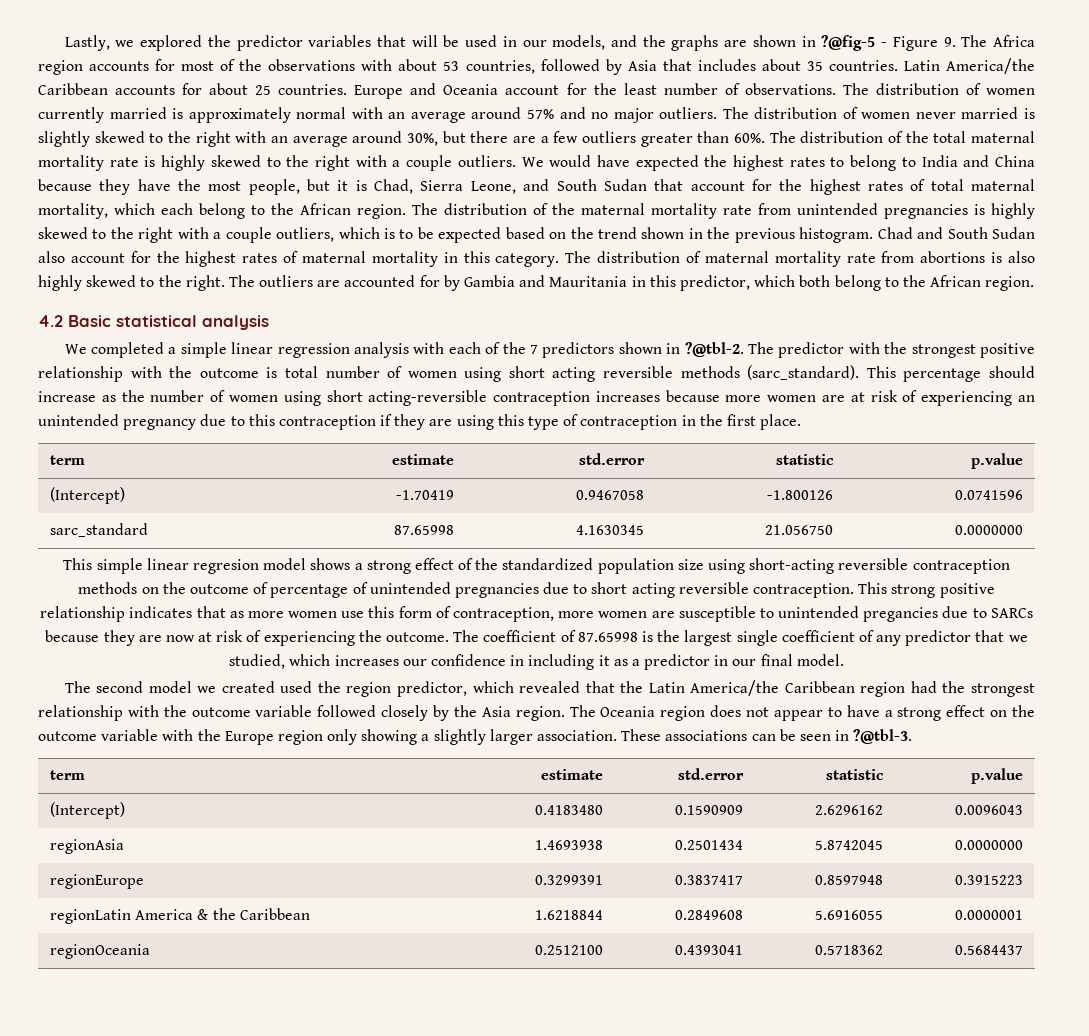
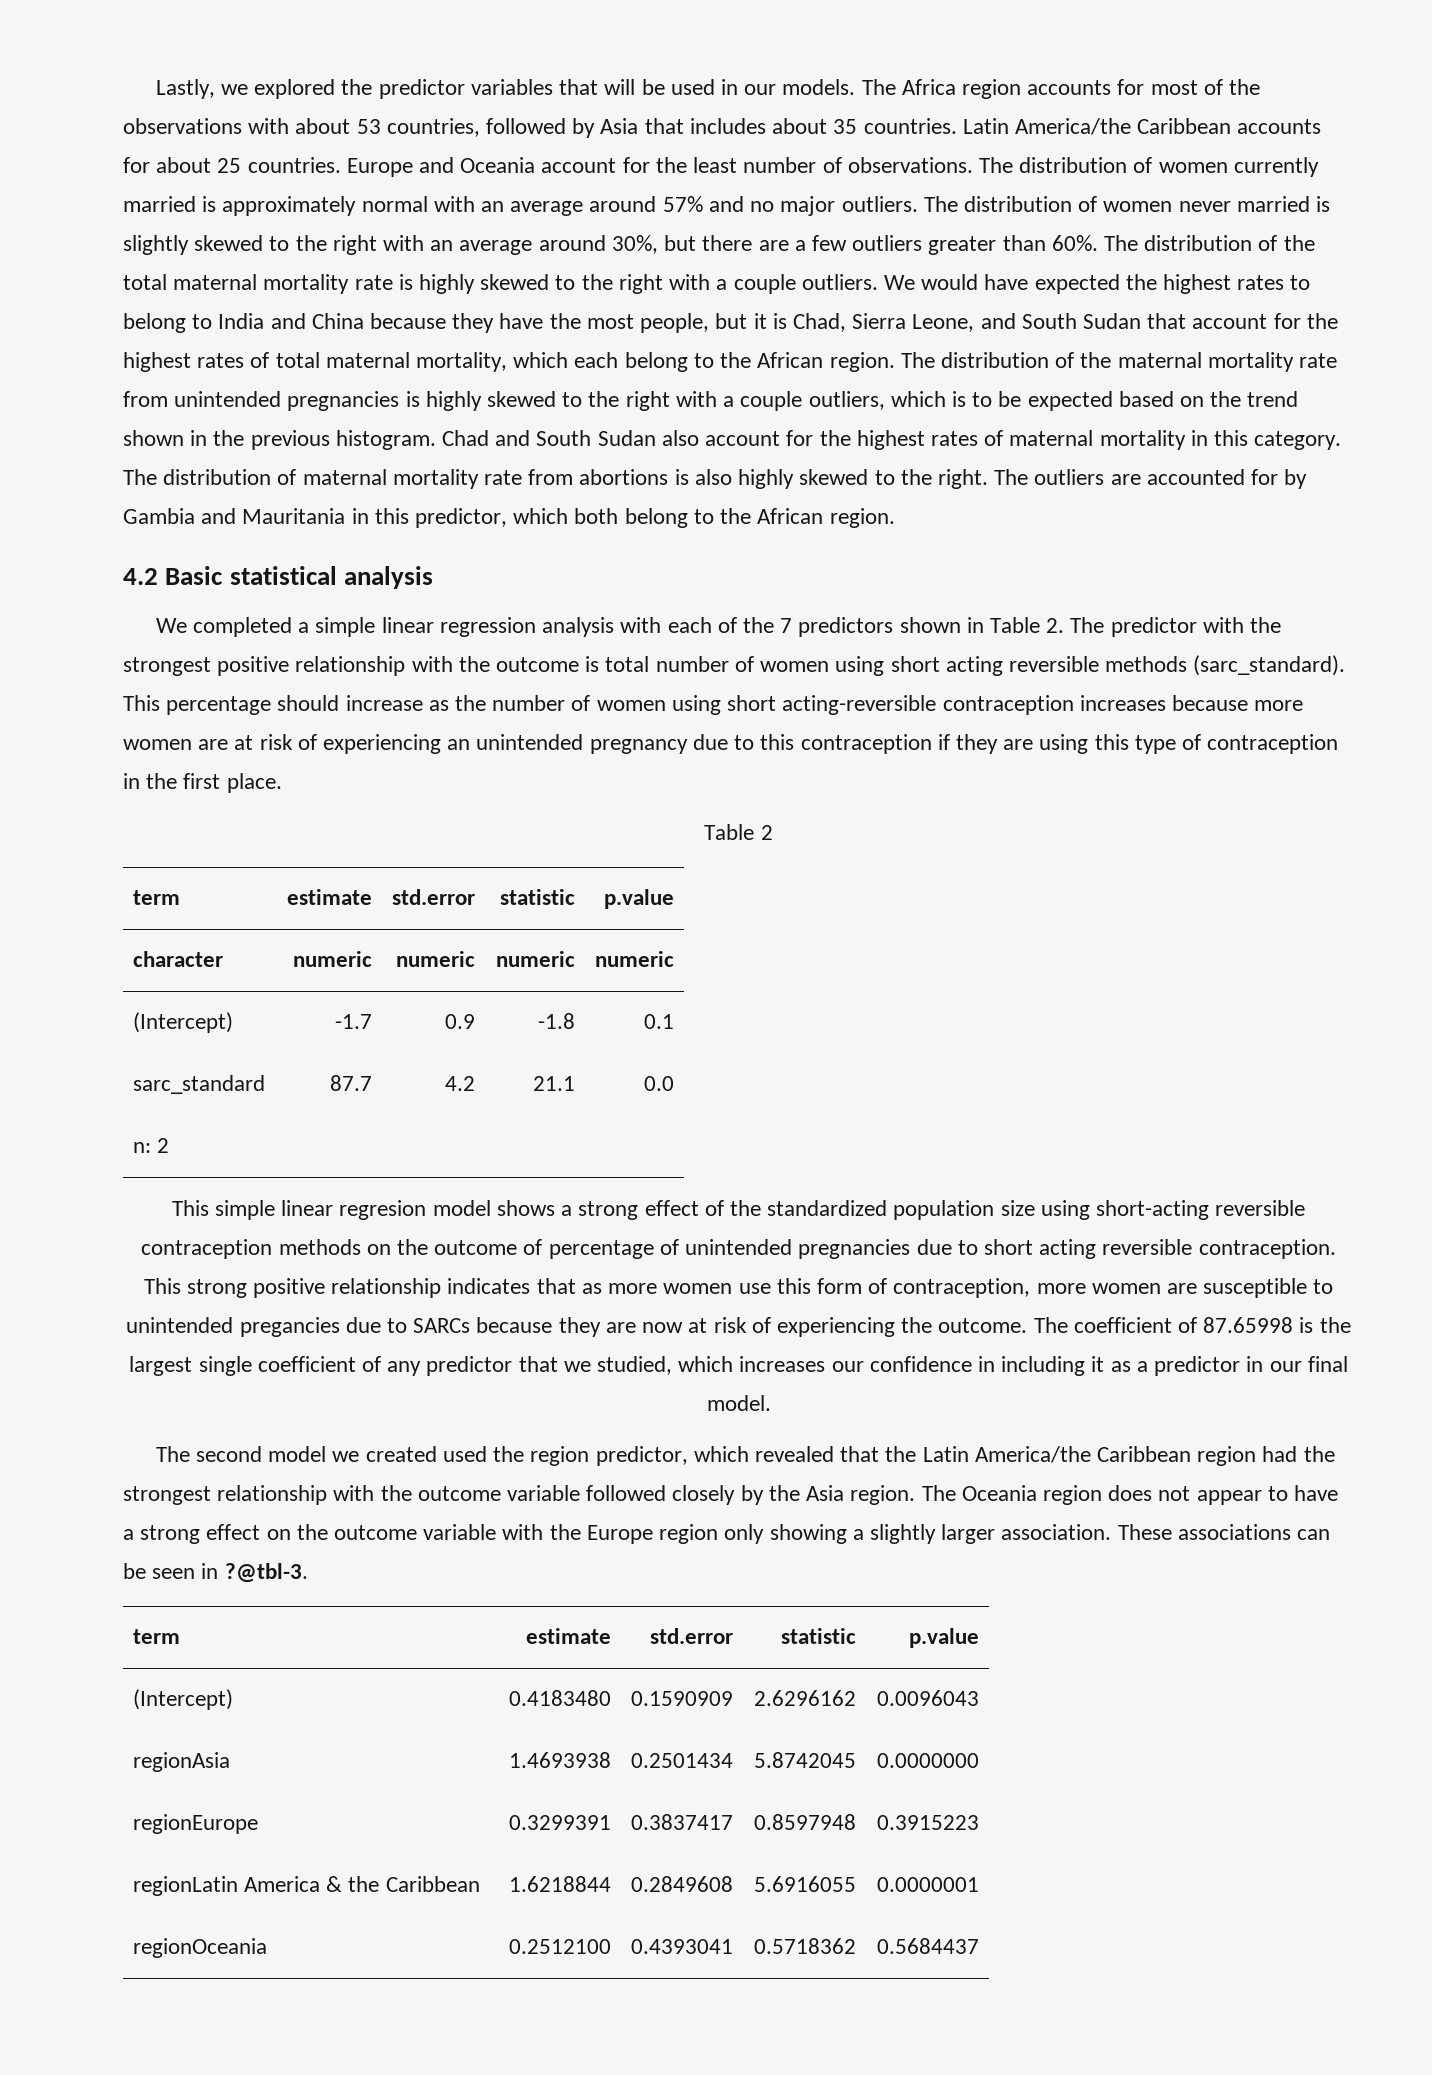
[552,35,956,51] models, and the graphs are shown in ?@fig-5 - Figure 9. -> [782,79,856,95] models.
[684,342,744,357] ?@tbl-2. -> [990,617,1065,633] Table 2.
[49,455,85,465] [392,454,455,465] [579,453,646,465] [776,454,835,465] [971,453,1024,469] [49,487,125,504] [396,490,455,500] [576,490,645,500] [767,490,834,500] [955,490,1024,500] [49,523,148,537] [394,525,455,535] [576,525,645,535] [765,525,834,535] [955,525,1024,535] // term | estimate | std.error | statistic | p.value // (Intercept) | -1.70419 | 0.9467058 | -1.800126 | 0.0741596 // sarc_standard | 87.65998 | 4.1630345 | 21.056750 | 0.0000000 -> [704,824,773,840] [132,890,180,905] [287,889,373,905] [392,889,476,905] [500,889,576,905] [604,889,675,909] [132,951,223,967] [293,951,373,967] [396,951,476,967] [496,951,576,967] [595,951,675,967] [132,1012,233,1033] [335,1014,373,1029] [445,1014,476,1029] [538,1013,576,1029] [644,1014,675,1029] [132,1075,265,1094] [330,1075,373,1091] [445,1076,476,1091] [533,1076,576,1091] [644,1076,675,1091] [132,1138,170,1153] // Table 2 // term | estimate | std.error | statistic | p.value // character | numeric | numeric | numeric | numeric // (Intercept) | -1.7 | 0.9 | -1.8 | 0.1 // sarc_standard | 87.7 | 4.2 | 21.1 | 0.0 // n: 2

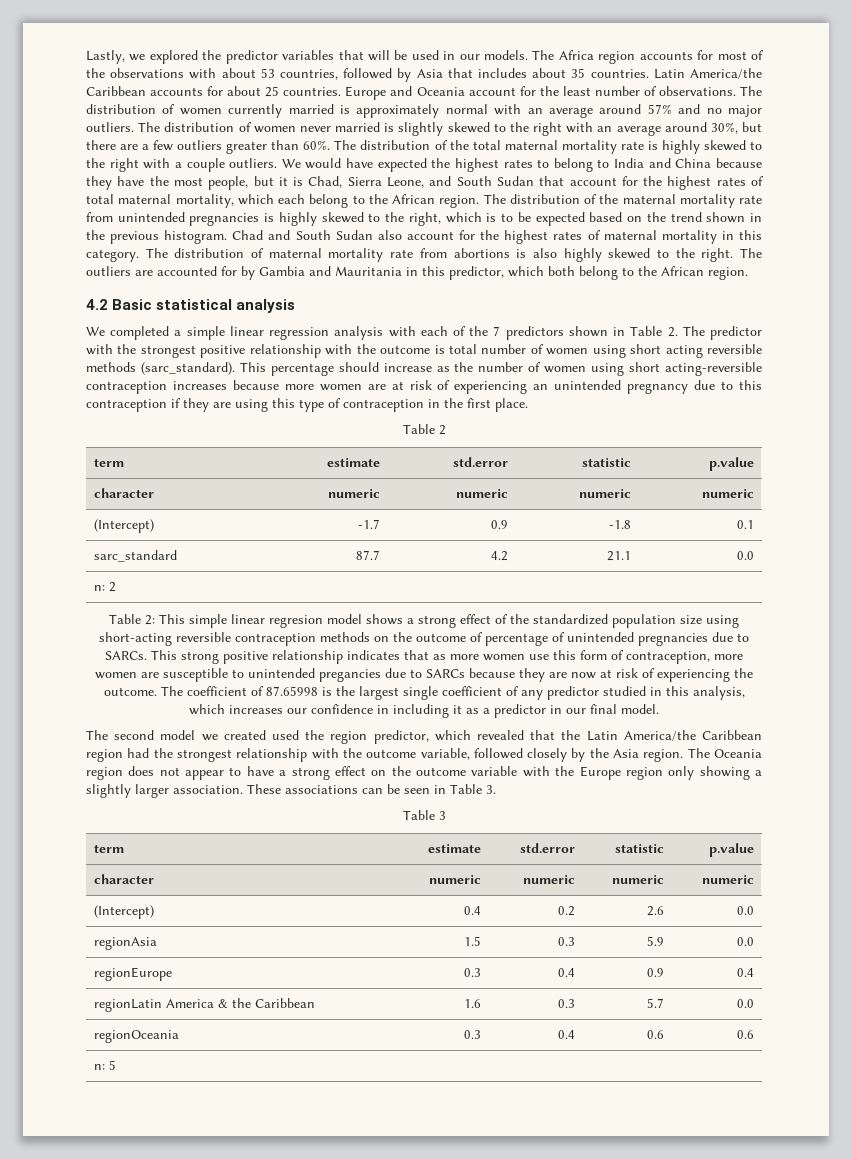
[625,391,885,411] right with a couple outliers, -> [408,212,441,226] right,
(170, 1145) none -> [109,614,155,625] Table 2:
[983,1239,1336,1259] short acting reversible contraception. -> [105,651,147,660] SARCs.
[518,1356,672,1375] that we studied, -> [602,686,745,700] studied in this analysis,
[507,1485,581,1501] variable -> [420,748,470,760] variable,
[224,1563,308,1583] [132,1629,180,1644] [526,1628,612,1644] [650,1628,734,1644] [781,1628,857,1644] [909,1628,980,1648] [132,1689,233,1710] [509,1690,612,1706] [631,1691,734,1706] [754,1690,857,1706] [877,1690,980,1706] [132,1752,230,1772] [509,1752,612,1768] [631,1753,734,1768] [754,1752,857,1768] [877,1753,980,1768] [132,1814,258,1834] [509,1815,612,1830] [631,1814,734,1830] [754,1814,857,1830] [877,1815,980,1830] ?@tbl-3. // term | estimate | std.error | statistic | p.value // (Intercept) | 0.4183480 | 0.1590909 | 2.6296162 | 0.0096043 // regionAsia | 1.4693938 | 0.2501434 | 5.8742045 | 0.0000000 // regionEurope | 0.3299391 | 0.3837417 | 0.8597948 | 0.3915223 -> [450,784,496,794] [402,810,446,820] [94,844,125,853] [427,844,481,853] [519,843,575,853] [614,844,664,853] [708,843,754,857] [94,874,155,884] [428,875,481,884] [522,875,575,884] [611,875,664,884] [701,875,754,884] [94,905,155,919] [463,906,481,915] [557,906,575,916] [646,906,664,916] [736,906,754,915] [94,937,158,950] [463,936,481,946] [557,937,575,946] [646,936,664,946] [736,937,754,946] [94,967,173,981] [463,968,481,977] [557,968,575,977] [646,968,664,977] [736,968,754,977] Table 3. // Table 3 // term | estimate | std.error | statistic | p.value // character | numeric | numeric | numeric | numeric // (Intercept) | 0.4 | 0.2 | 2.6 | 0.0 // regionAsia | 1.5 | 0.3 | 5.9 | 0.0 // regionEurope | 0.3 | 0.4 | 0.9 | 0.4
[509,1876,612,1892] [631,1876,734,1892] [754,1876,857,1892] [877,1877,980,1892] [132,1938,267,1958] [509,1939,612,1954] [631,1939,734,1954] [754,1938,857,1954] [877,1938,980,1954] 1.6218844 | 0.2849608 | 5.6916055 | 0.0000001 // regionOceania | 0.2512100 | 0.4393041 | 0.5718362 | 0.5684437 -> [463,999,481,1008] [557,999,575,1008] [646,998,664,1008] [736,999,754,1008] [94,1030,180,1043] [463,1030,481,1039] [557,1030,575,1039] [646,1030,664,1039] [736,1030,754,1039] [94,1060,117,1070] 1.6 | 0.3 | 5.7 | 0.0 // regionOceania | 0.3 | 0.4 | 0.6 | 0.6 // n: 5

